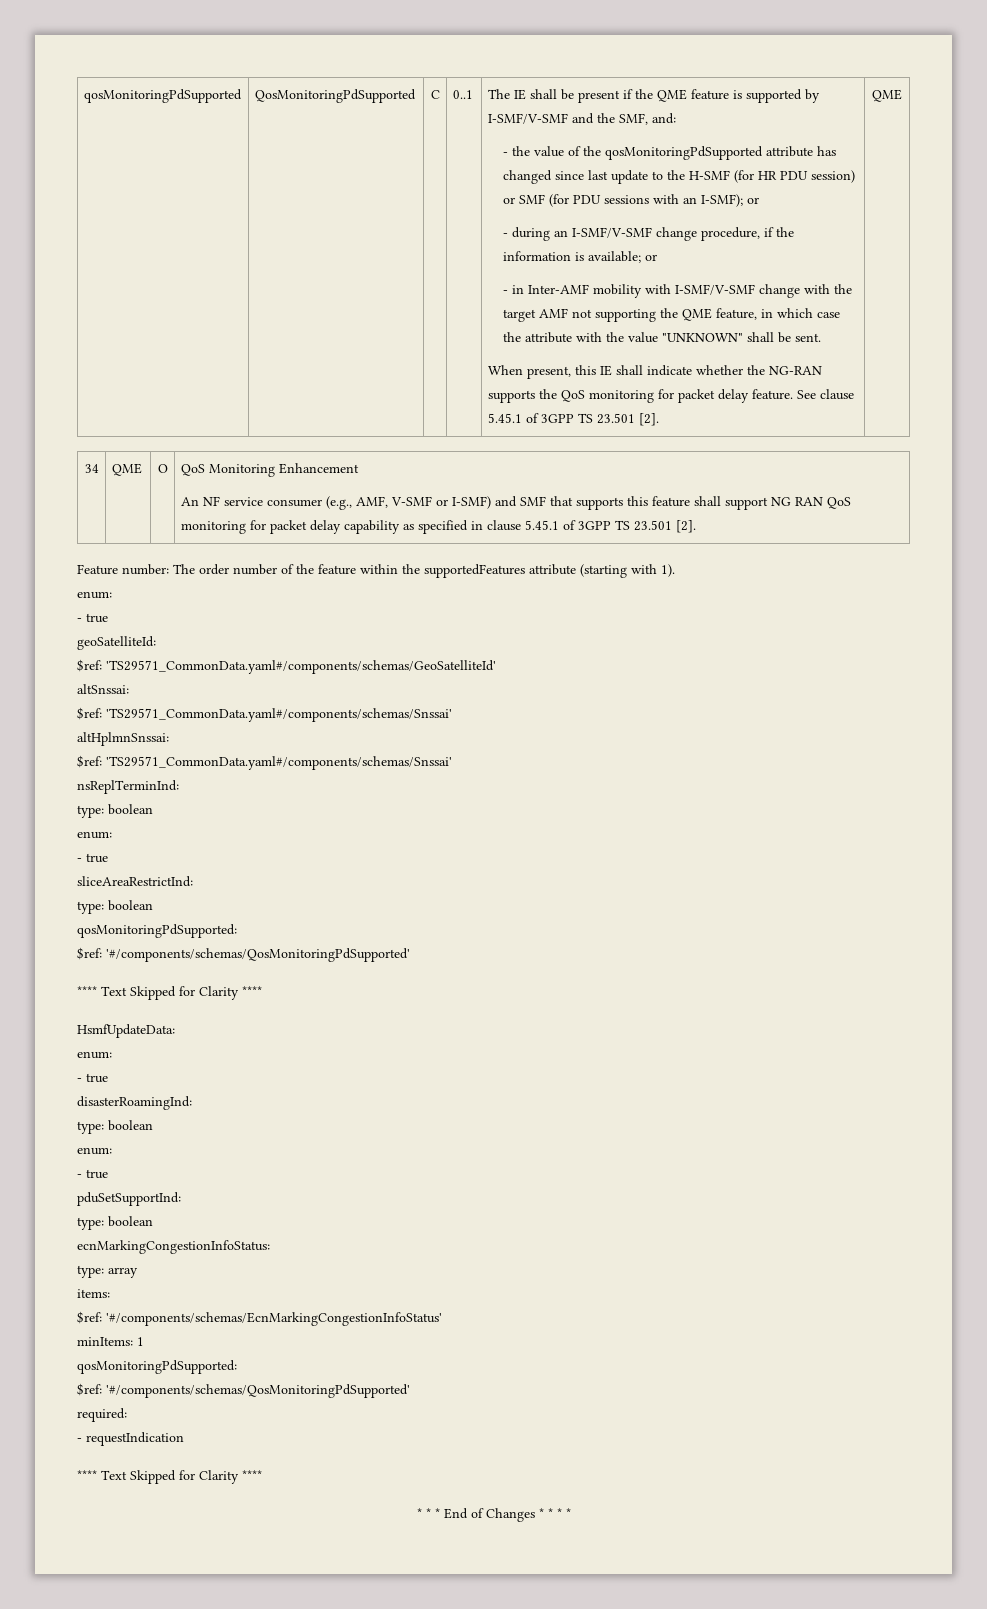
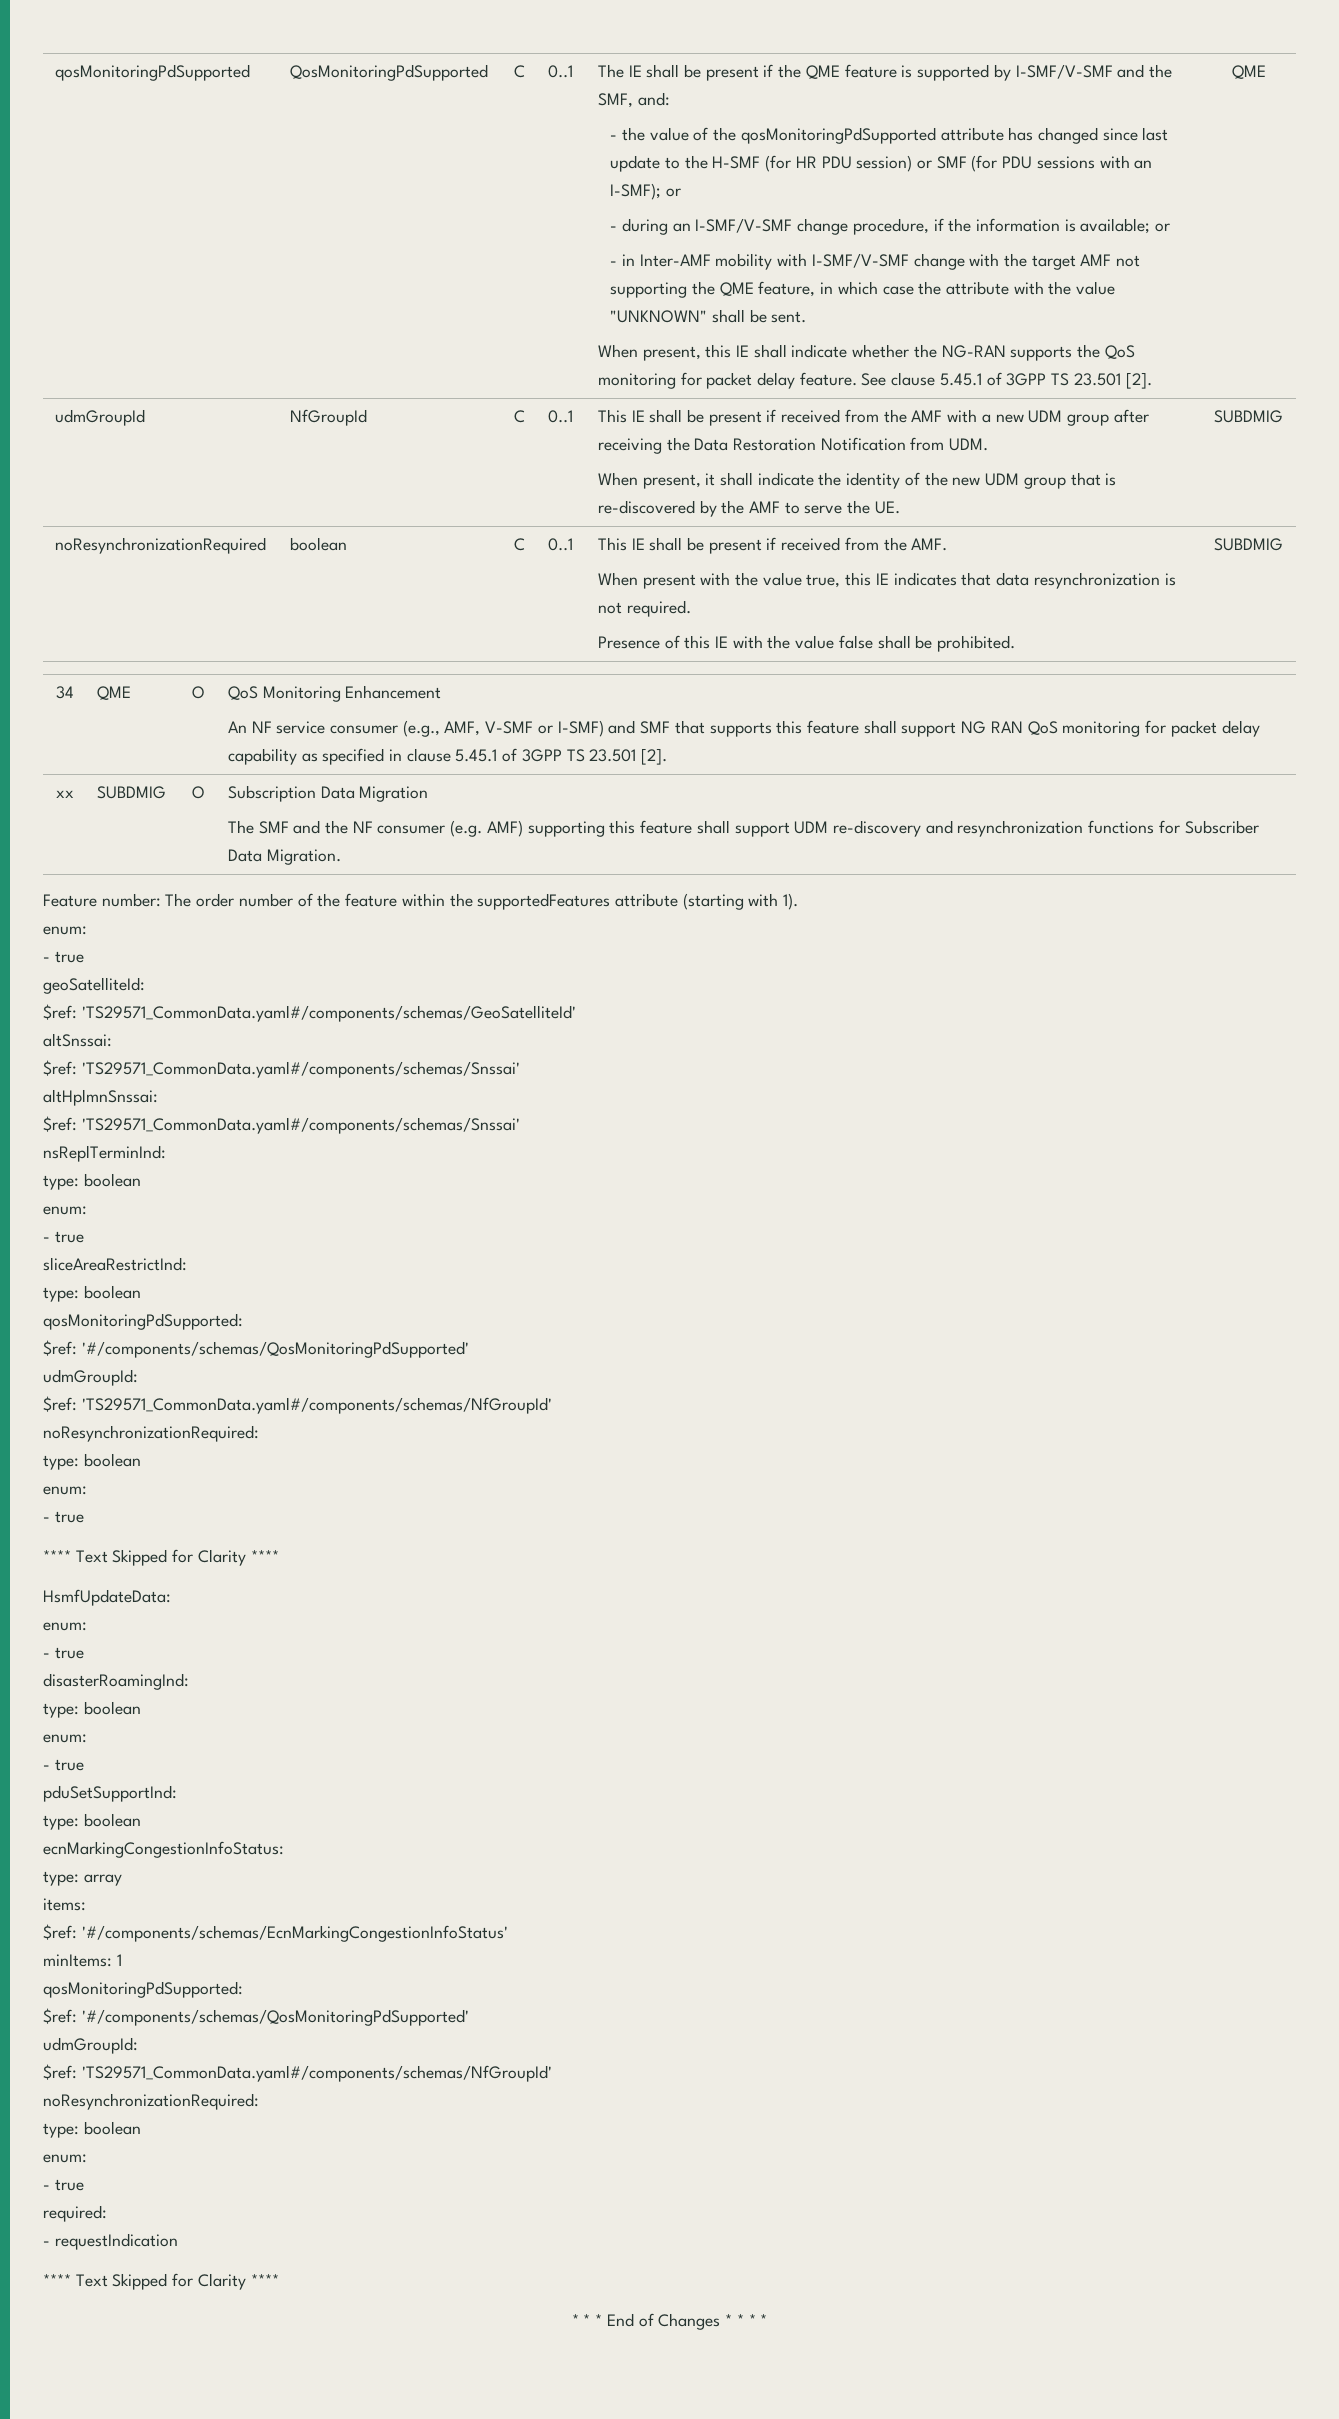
(902, 95) none -> [54,409,145,426] [289,409,367,426] [513,410,525,423] [547,410,573,423] [597,409,1149,426] [597,437,989,454] [597,472,1117,489] [597,500,900,517] [1214,410,1283,423] [54,537,266,554] [289,537,347,551] [513,538,525,551] [547,538,573,551] [597,537,948,554] [597,572,1176,589] [597,600,691,617] [597,635,1016,652] [1214,538,1283,551] // udmGroupId | NfGroupId | C | 0..1 | This IE shall be present if received from the AMF with a new UDM group after receiving the Data Restoration Notification from UDM. // When present, it shall indicate the identity of the new UDM group that is re-discovered by the AMF to serve the UE. | SUBDMIG // noResynchronizationRequired | boolean | C | 0..1 | This IE shall be present if received from the AMF. // When present with the value true, this IE indicates that data resynchronization is not required. // Presence of this IE with the value false shall be prohibited. | SUBDMIG
(696, 526) none -> [55,790,74,798] [96,786,166,799] [191,786,205,799] [227,785,429,802] [227,820,1259,837] [227,849,341,865] // xx | SUBDMIG | O | Subscription Data Migration // The SMF and the NF consumer (e.g. AMF) supporting this feature shall support UDM re-discovery and resynchronization functions for Subscriber Data Migration.
(410, 955) none -> [43,1369,138,1386] [43,1396,552,1414] [43,1425,259,1442] [43,1453,141,1470] [43,1486,87,1495] [43,1511,84,1523] // udmGroupId: // $ref: 'TS29571_CommonData.yaml#/components/schemas/NfGroupId' // noResynchronizationRequired: // type: boolean // enum: // - true
(410, 1391) none -> [43,2037,138,2054] [43,2064,552,2082] [43,2093,259,2110] [43,2121,141,2138] [43,2154,87,2163] [43,2179,84,2191] // udmGroupId: // $ref: 'TS29571_CommonData.yaml#/components/schemas/NfGroupId' // noResynchronizationRequired: // type: boolean // enum: // - true

